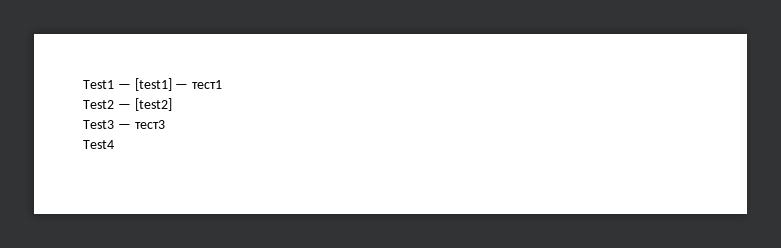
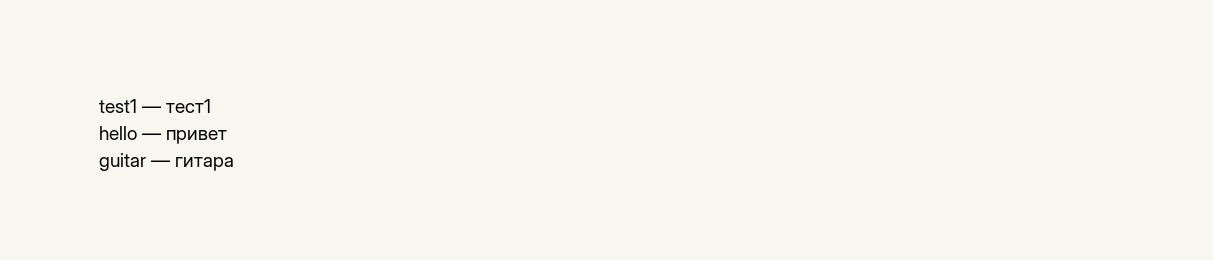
[83,78,172,91] Test1 — [test1] -> [99,99,137,113] test1
[83,98,172,111] [83,120,165,129] [83,140,114,149] Test2 — [test2] // Test3 — тест3 // Test4 -> [99,126,228,144] [99,153,235,171] hello — привет // guitar — гитара

